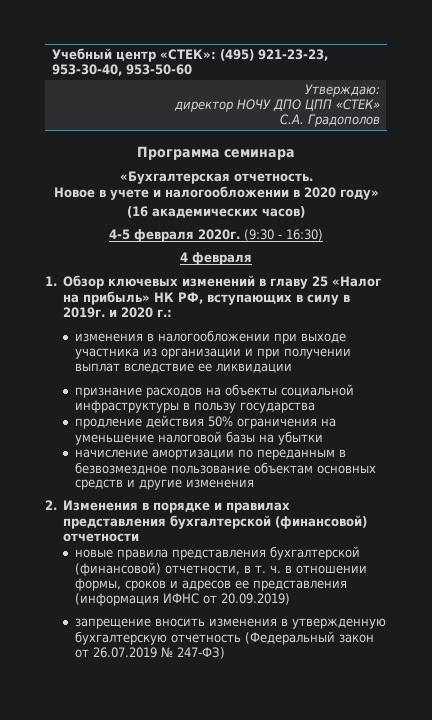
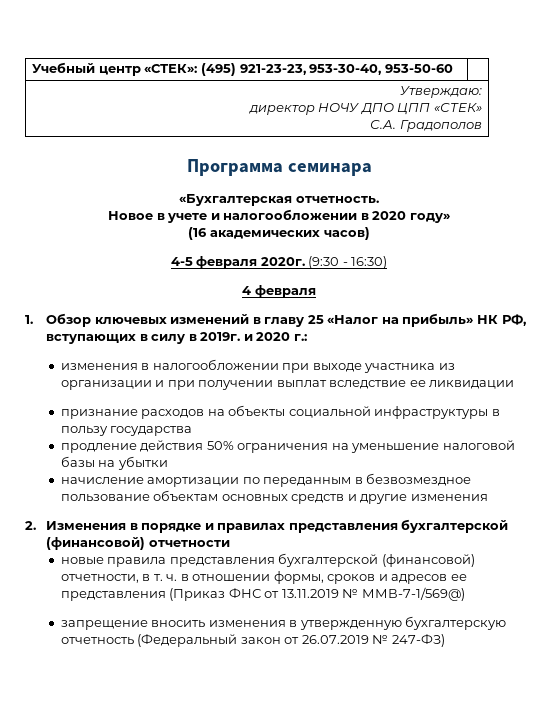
[74,593,290,606] (информация ИФНС от 20.09.2019) -> [169,587,465,601] (Приказ ФНС от 13.11.2019 № ММВ-7-1/569@)

